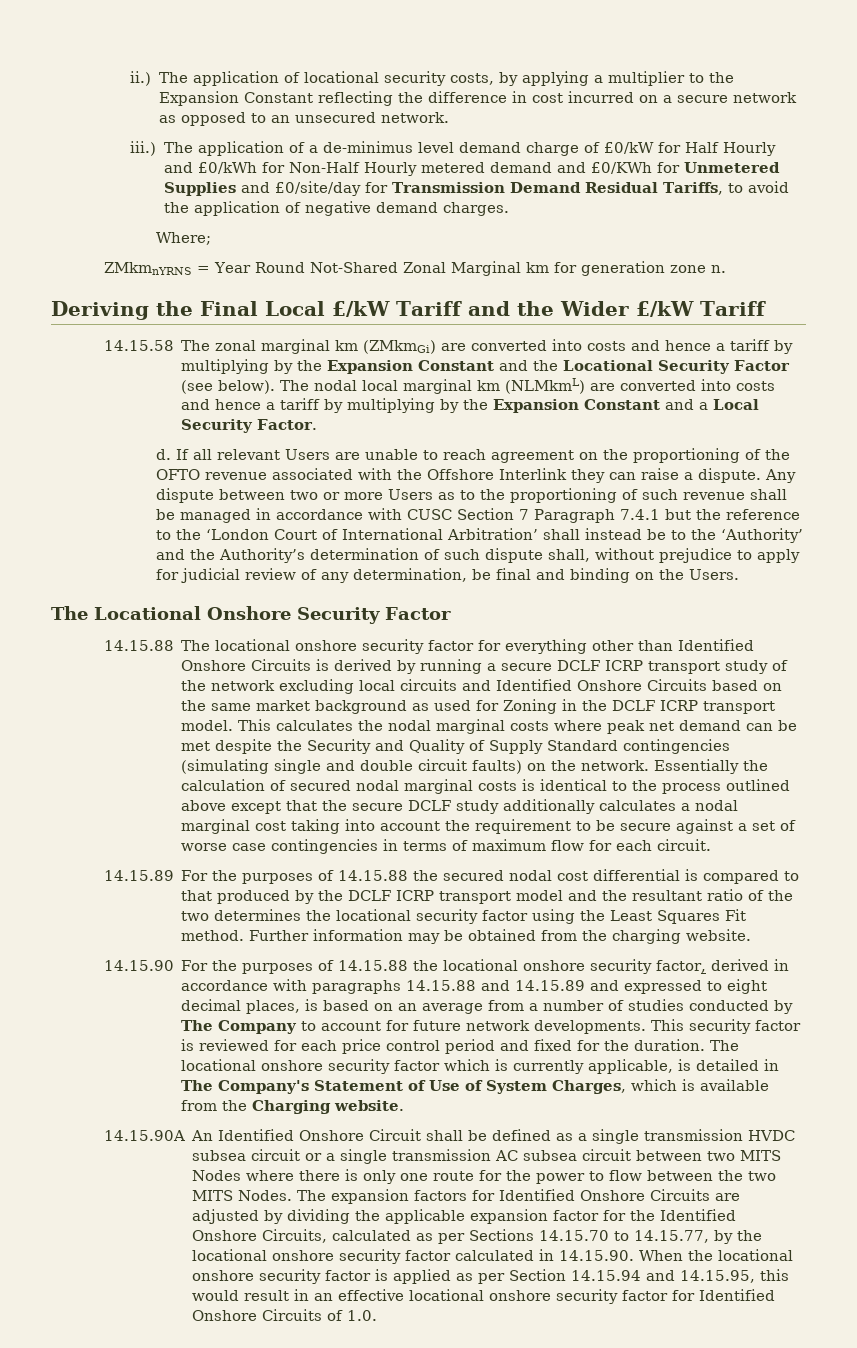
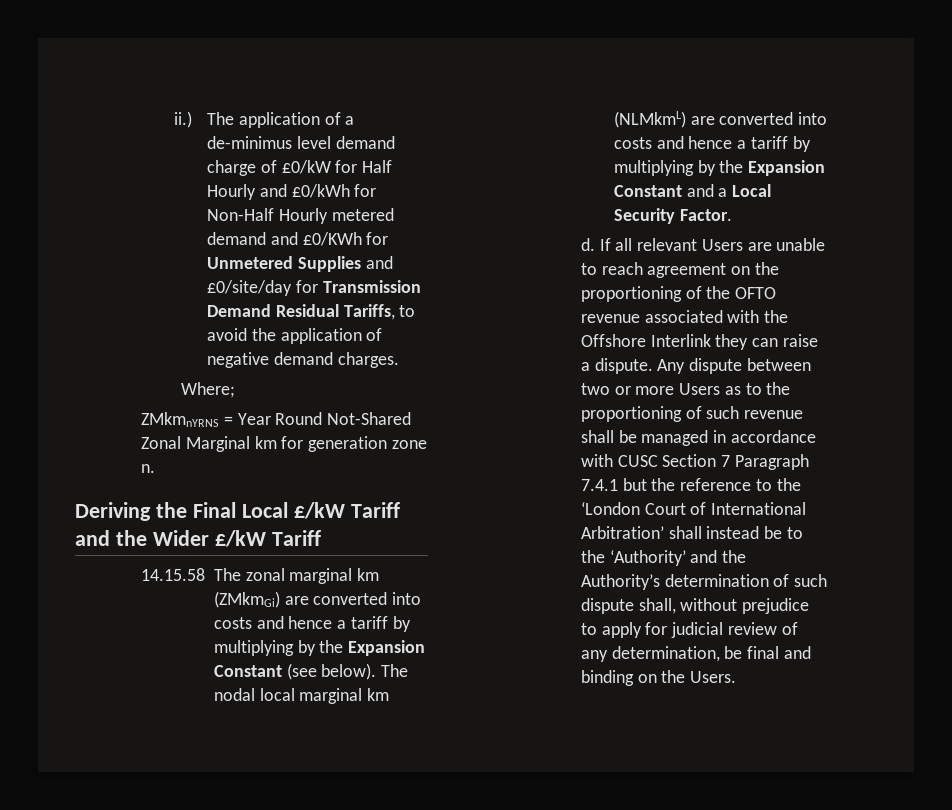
[303,71,734,86] [158,91,797,106] [158,112,449,126] [130,141,305,156] locational security costs, by applying a multiplier to the Expansion Constant reflecting the difference in cost incurred on a secure network as opposed to an unsecured network. // iii.) The application of -> (341, 118) none
[499,360,791,374] and the Locational Security Factor -> (282, 671) none
[51,606,451,624] [103,639,755,654] [181,659,789,674] [181,679,783,694] [181,699,776,714] [181,719,798,734] [181,739,731,754] [181,759,769,774] [181,779,791,794] [181,799,739,814] [181,819,797,834] [181,839,712,854] [103,869,800,884] [181,889,794,904] [181,909,747,924] [181,929,752,944] [103,959,790,974] [181,979,768,994] [181,999,794,1014] [181,1019,802,1034] [181,1039,740,1054] [181,1059,780,1074] [181,1079,770,1094] [181,1100,405,1114] [103,1129,796,1144] [192,1149,782,1164] [192,1169,777,1184] [192,1189,741,1204] [192,1209,737,1224] [192,1229,763,1244] [192,1249,794,1264] [192,1269,790,1284] [192,1289,776,1304] [192,1309,378,1321] // The Locational Onshore Security Factor // 14.15.88 The locational onshore security factor for everything other than Identified Onshore Circuits is derived by running a secure DCLF ICRP transport study of the network excluding local circuits and Identified Onshore Circuits based on the same market background as used for Zoning in the DCLF ICRP transport model. This calculates the nodal marginal costs where peak net demand can be met despite the Security and Quality of Supply Standard contingencies (simulating single and double circuit faults) on the network. Essentially the calculation of secured nodal marginal costs is identical to the process outlined above except that the secure DCLF study additionally calculates a nodal marginal cost taking into account the requirement to be secure against a set of worse case contingencies in terms of maximum flow for each circuit. // 14.15.89 For the purposes of 14.15.88 the secured nodal cost differential is compared to that produced by the DCLF ICRP transport model and the resultant ratio of the two determines the locational security factor using the Least Squares Fit method. Further information may be obtained from the charging website. // 14.15.90 For the purposes of 14.15.88 the locational onshore security factor, derived in accordance with paragraphs 14.15.88 and 14.15.89 and expressed to eight decimal places, is based on an average from a number of studies conducted by The Company to account for future network developments. This security factor is reviewed for each price control period and fixed for the duration. The locational onshore security factor which is currently applicable, is detailed in The Company's Statement of Use of System Charges, which is available from the Charging website. // 14.15.90A An Identified Onshore Circuit shall be defined as a single transmission HVDC subsea circuit or a single transmission AC subsea circuit between two MITS Nodes where there is only one route for the power to flow between the two MITS Nodes. The expansion factors for Identified Onshore Circuits are adjusted by dividing the applicable expansion factor for the Identified Onshore Circuits, calculated as per Sections 14.15.70 to 14.15.77, by the locational onshore security factor calculated in 14.15.90. When the locational onshore security factor is applied as per Section 14.15.94 and 14.15.95, this would result in an effective locational onshore security factor for Identified Onshore Circuits of 1.0. -> (737, 677) none

